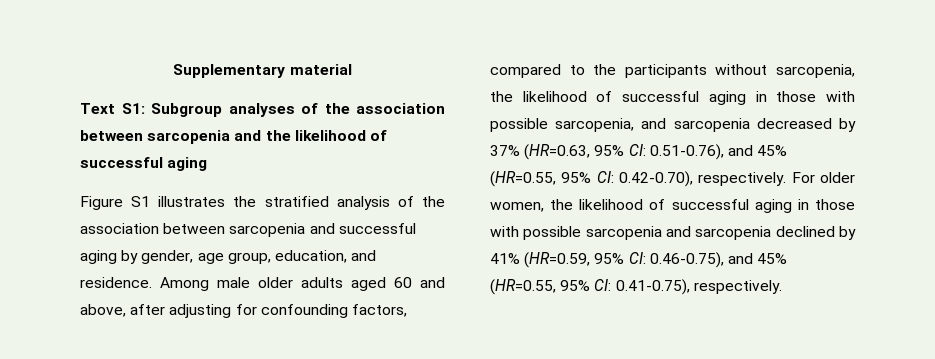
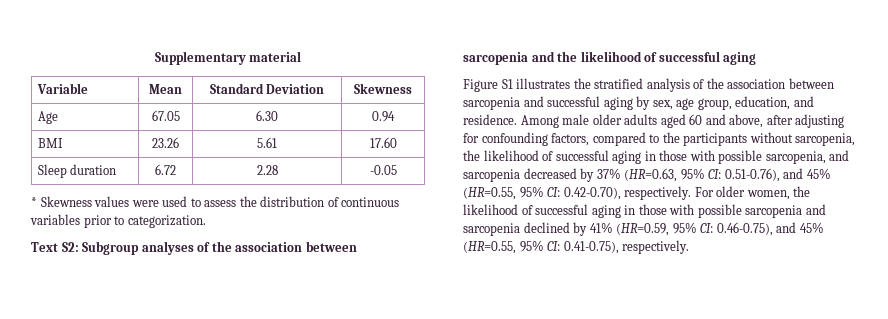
(352, 69) none -> [36,83,88,94] [149,84,182,94] [209,83,325,94] [354,83,412,94] [37,111,58,124] [151,110,180,121] [256,110,278,121] [372,111,395,122] [37,138,63,148] [152,137,179,148] [257,137,277,148] [369,137,397,148] [37,164,117,178] [155,164,176,175] [256,165,278,175] [369,165,397,175] [31,196,400,207] [30,214,206,228] // Variable | Mean | Standard Deviation | Skewness // Age | 67.05 | 6.30 | 0.94 // BMI | 23.26 | 5.61 | 17.60 // Sleep duration | 6.72 | 2.28 | -0.05 // * Skewness values were used to assess the distribution of continuous variables prior to categorization.
[121,103,145,114] S1: -> [61,242,79,252] S2:
[141,250,194,264] gender, -> [652,100,673,110] sex,

